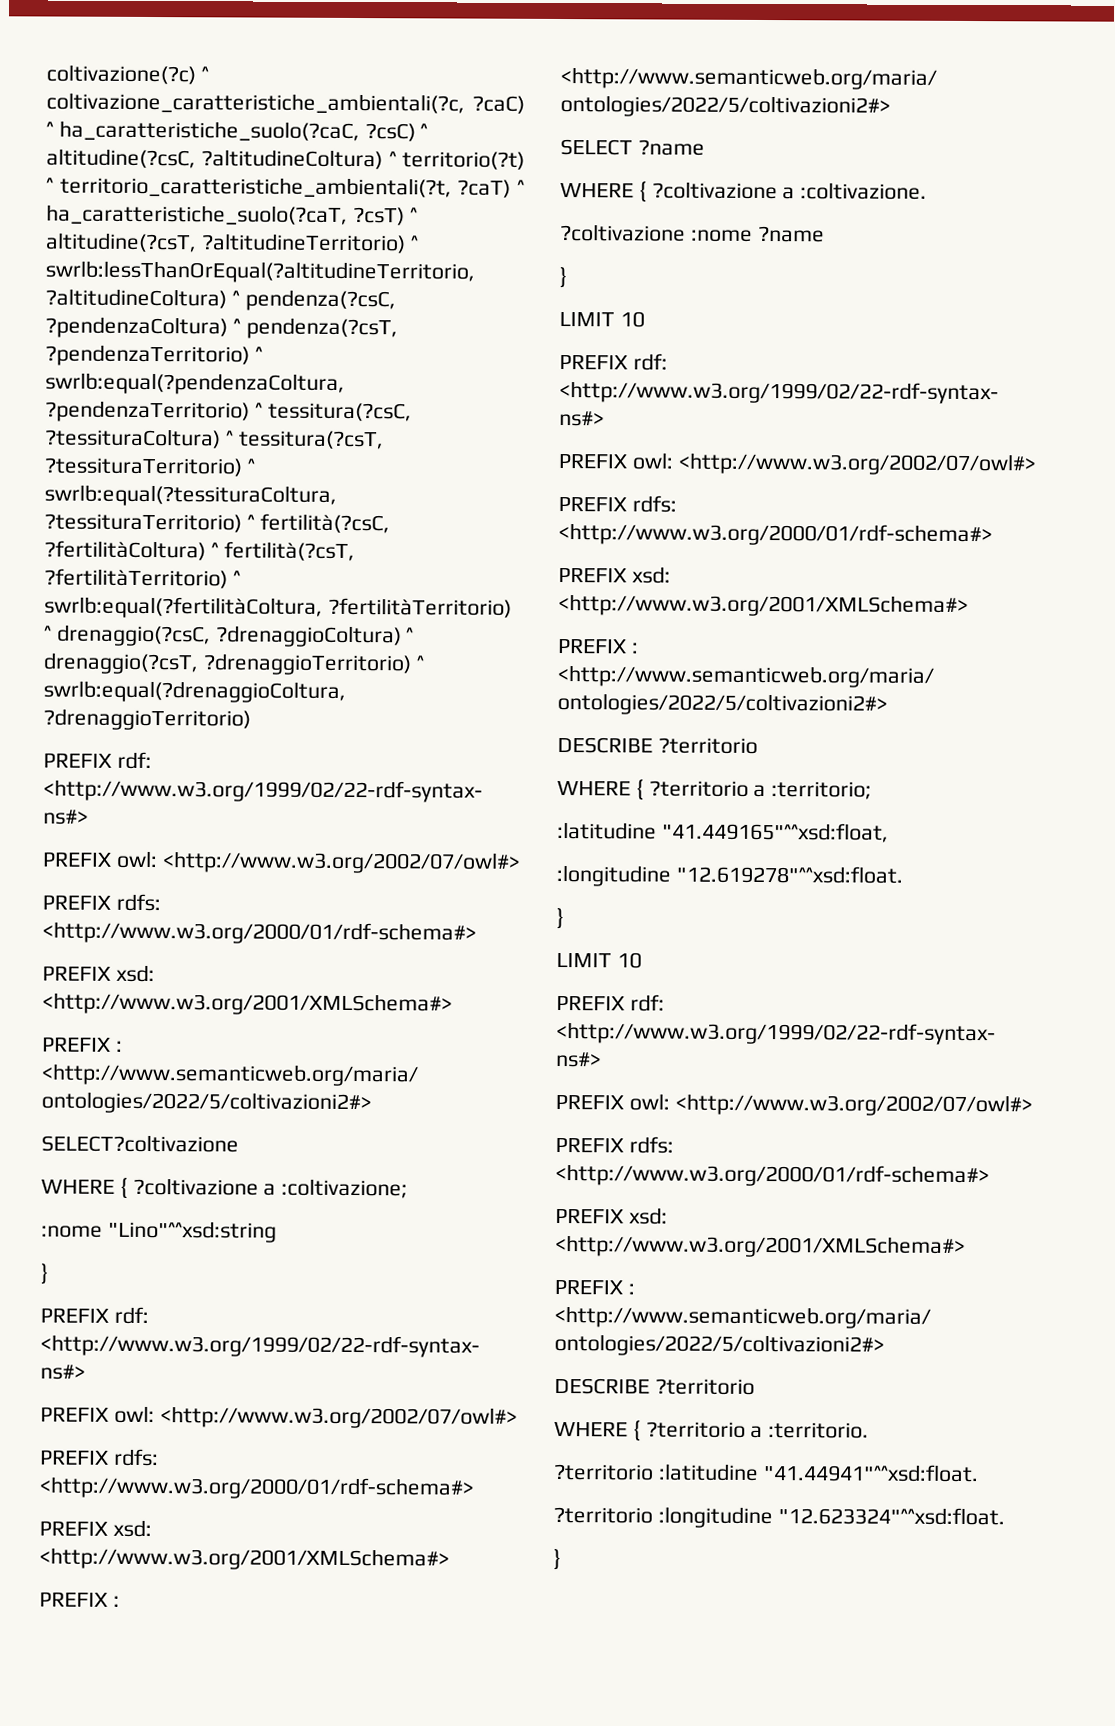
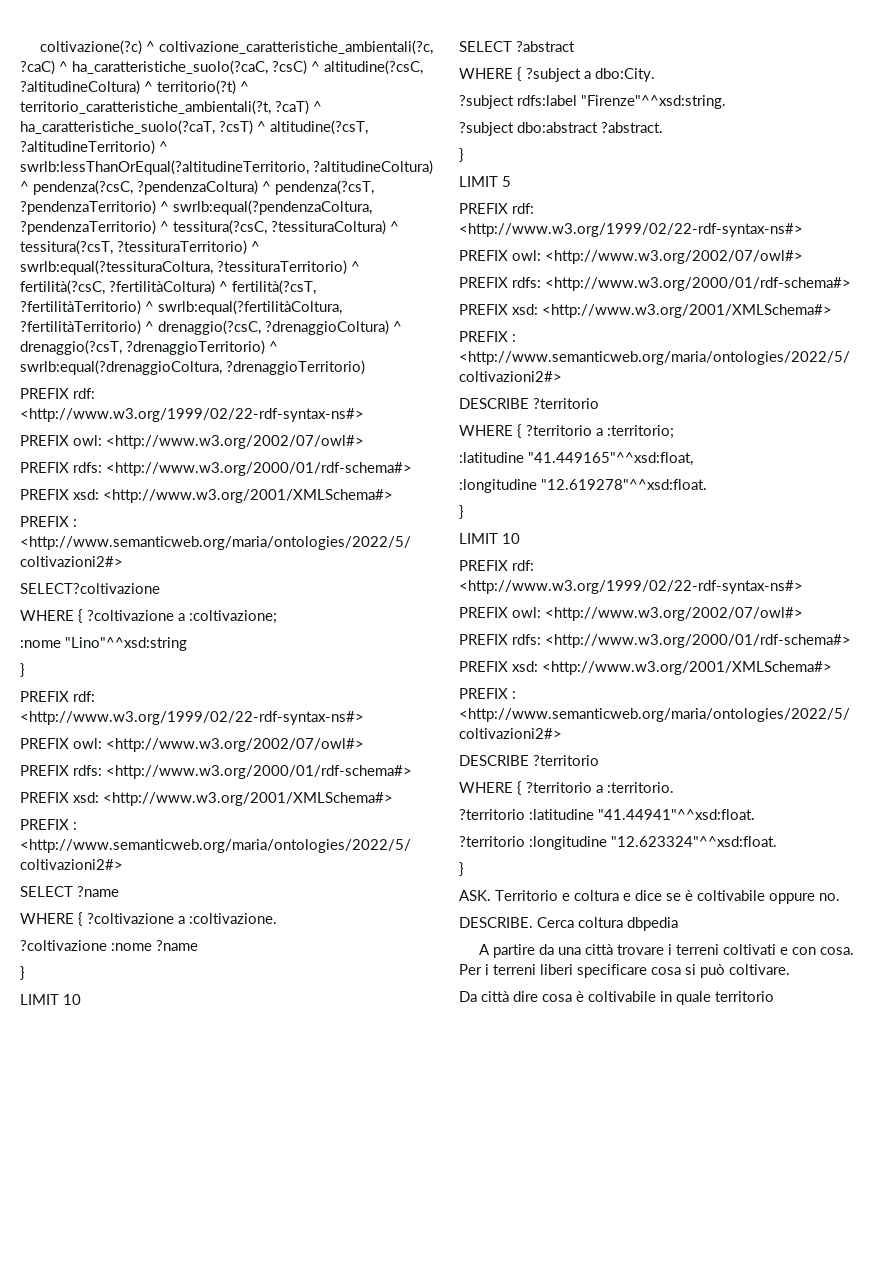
(645, 319) none -> [459,41,575,52] [459,67,655,82] [459,95,726,109] [459,122,663,136] [459,148,464,162] [459,176,511,187] // SELECT ?abstract // WHERE { ?subject a dbo:City. // ?subject rdfs:label "Firenze"^^xsd:string. // ?subject dbo:abstract ?abstract. // } // LIMIT 5
(561, 1559) none -> [459,890,840,904] [459,917,678,931] [478,944,854,958] [459,964,790,978] [459,991,774,1005] // ASK. Territorio e coltura e dice se è coltivabile oppure no. // DESCRIBE. Cerca coltura dbpedia // A partire da una città trovare i terreni coltivati e con cosa. Per i terreni liberi specificare cosa si può coltivare. // Da città dire cosa è coltivabile in quale territorio

